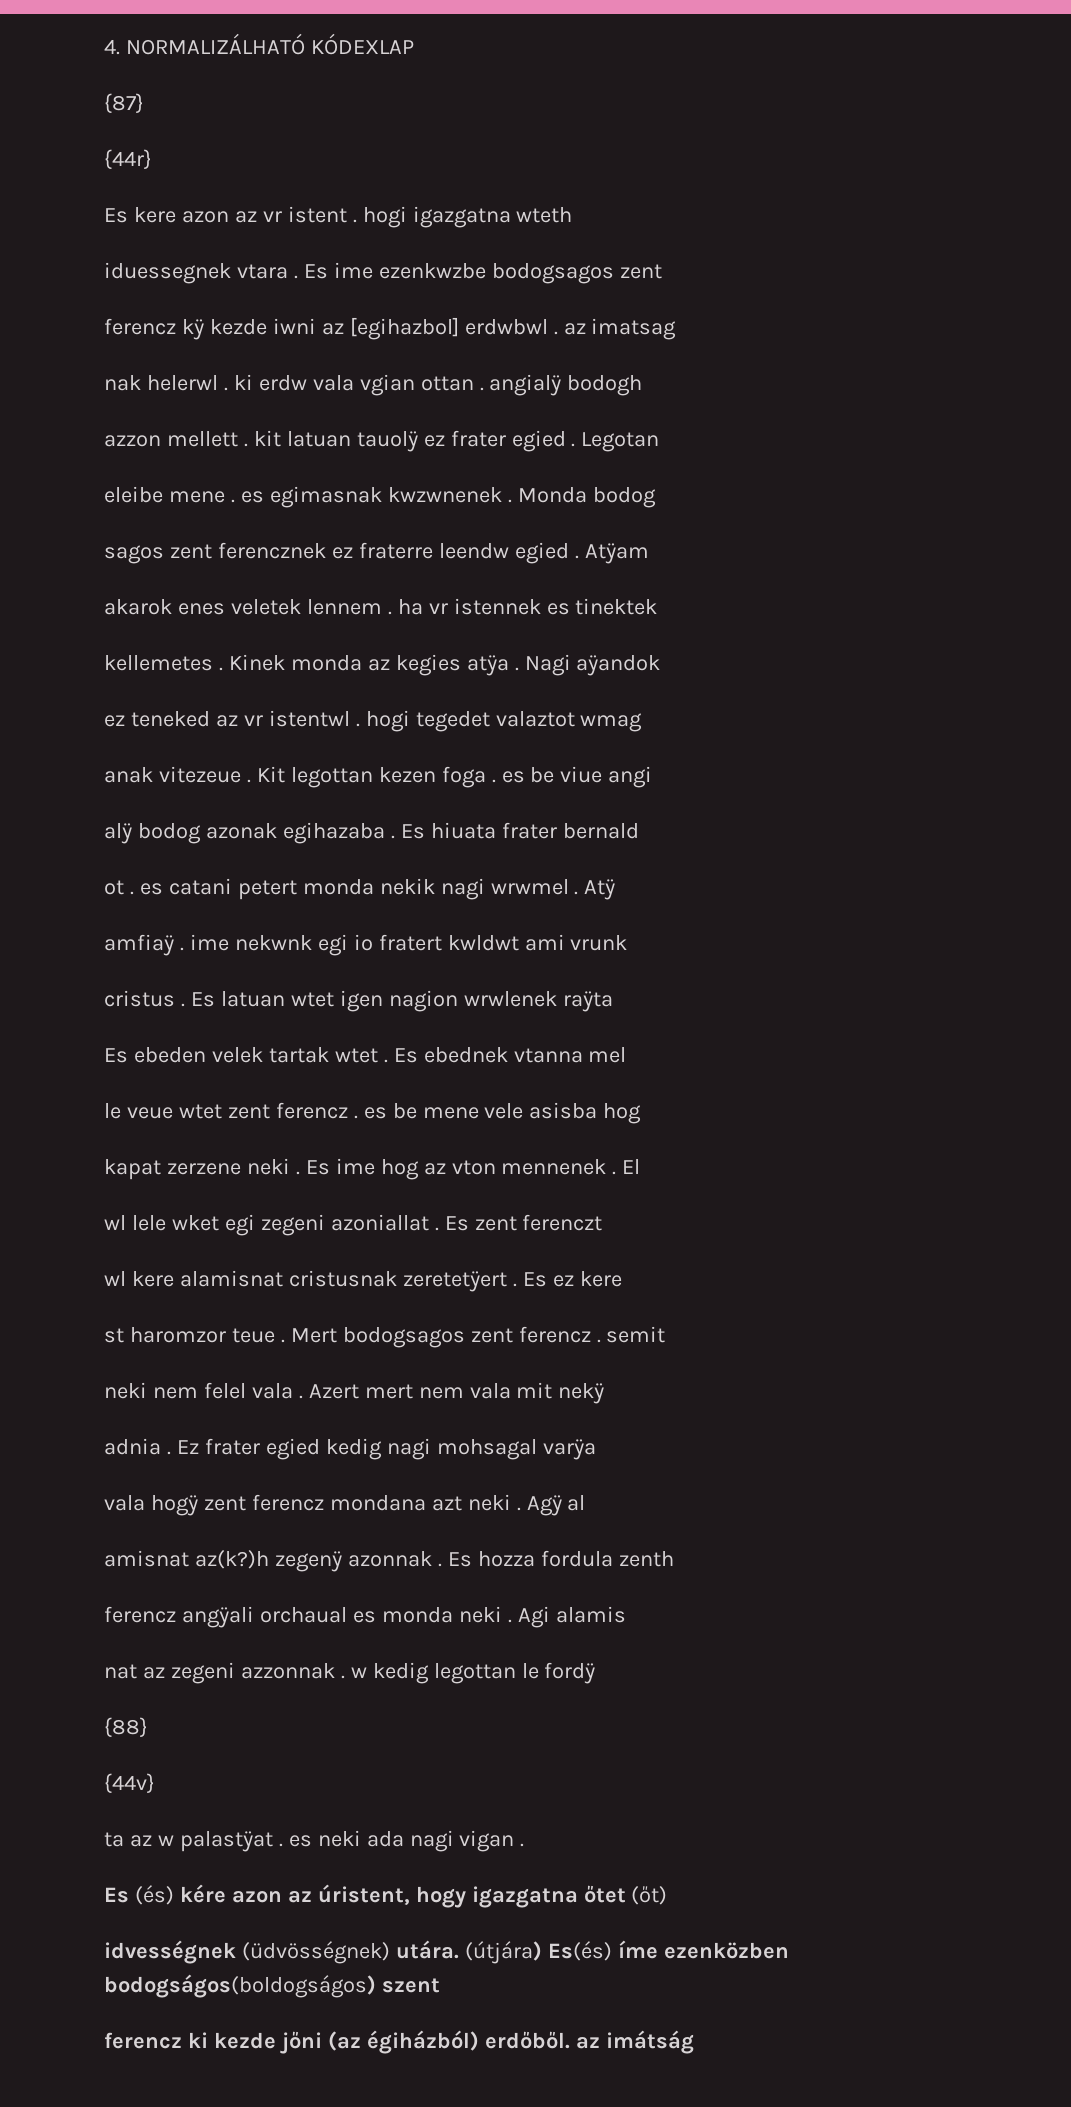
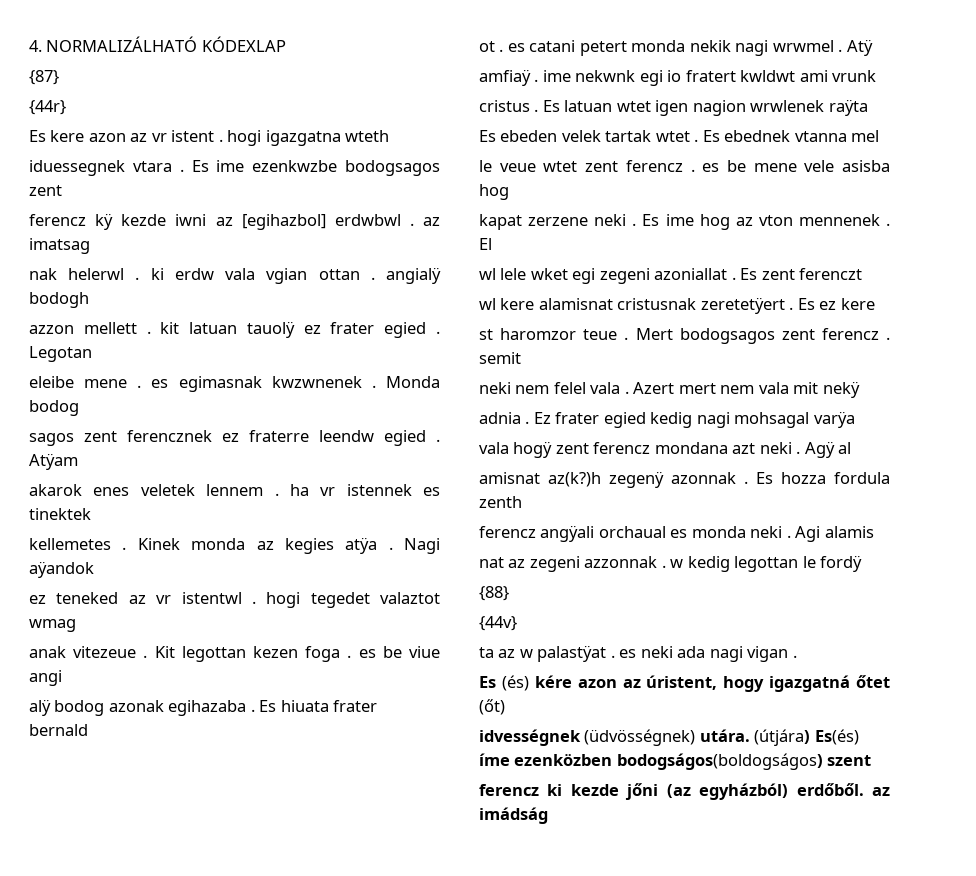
[471,1886,578,1908] igazgatna -> [769,675,851,692] igazgatná
[366,2030,479,2054] égiházból) -> [699,783,789,800] egyházból)
[605,2030,694,2054] imátság -> [479,807,548,824] imádság

